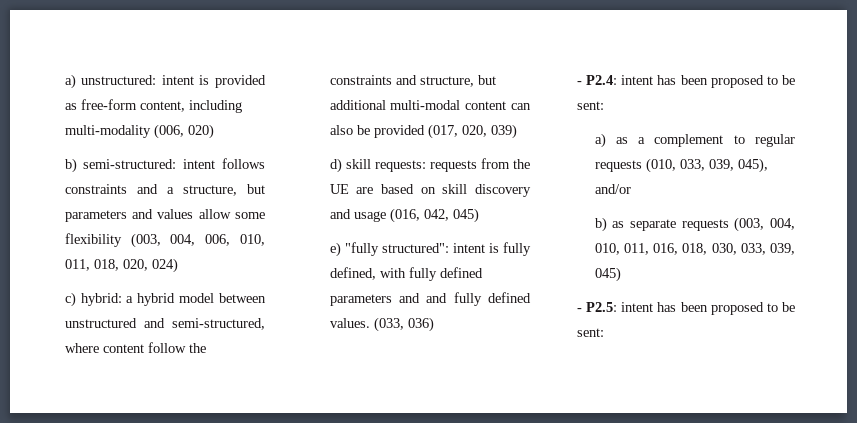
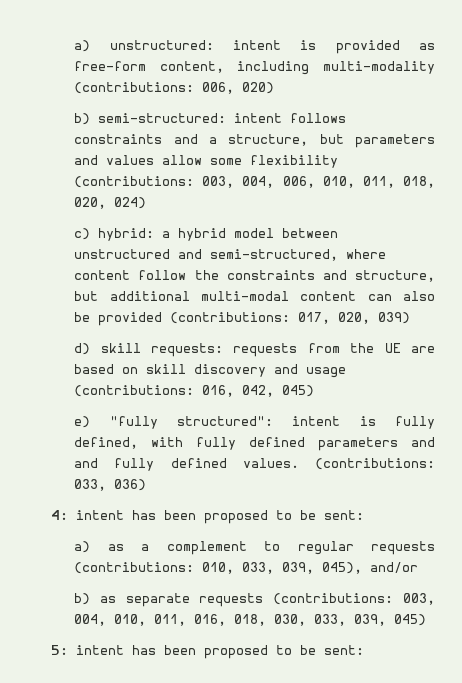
[153,124,184,139] (006, -> [74,82,235,94] (contributions: 006,
[130,233,161,248] (003, -> [74,176,235,188] (contributions: 003,
[427,124,458,139] (017, -> [170,312,331,324] (contributions: 017,
[389,208,420,223] (016, -> [74,385,235,397] (contributions: 016,
[373,317,404,332] (033, -> [315,458,435,470] [74,479,107,491] (contributions: 033,
[576,75,618,85] - P2.4: -> [50,510,68,520] 4:
[645,158,676,173] (010, -> [74,562,235,574] (contributions: 010,
[734,217,765,232] (003, -> [273,593,435,605] (contributions: 003,
[576,302,618,312] - P2.5: -> [50,645,68,655] 5:

